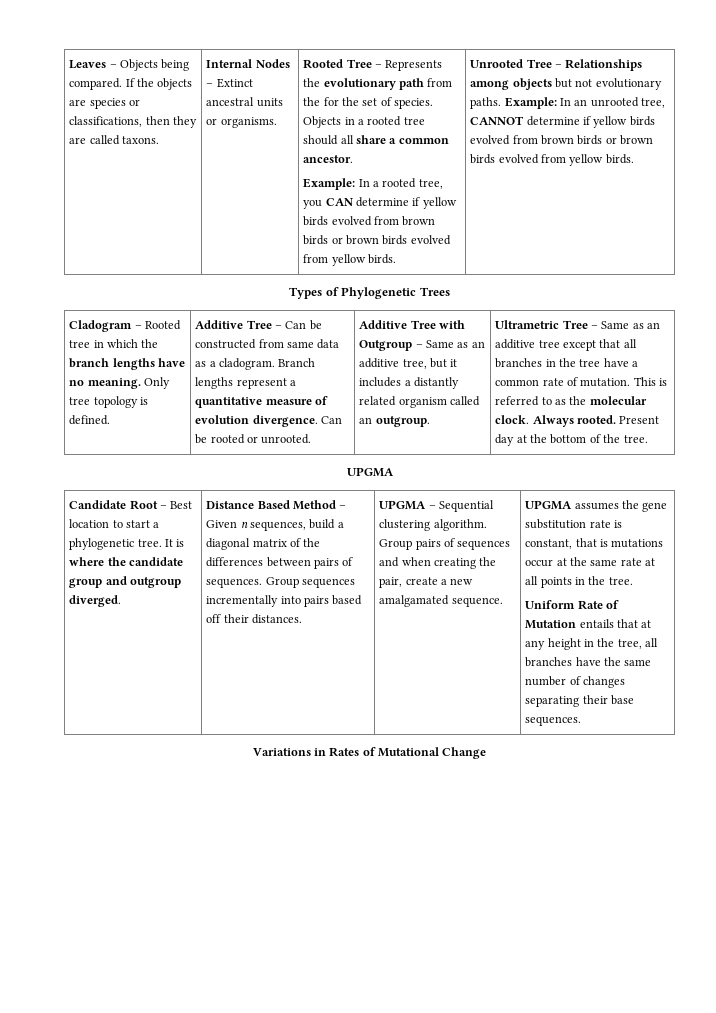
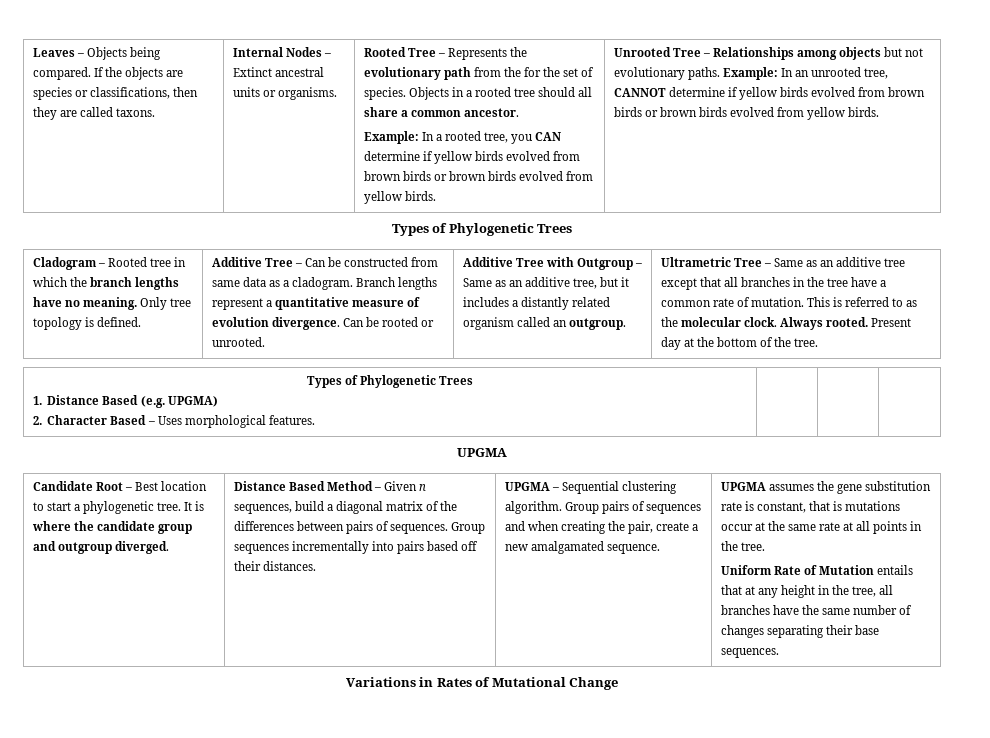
(648, 439) none -> [306,375,474,388] [32,395,218,408] [32,415,315,428] // Types of Phylogenetic Trees // 1. Distance Based (e.g. UPGMA) // 2. Character Based – Uses morphological features. | | |

